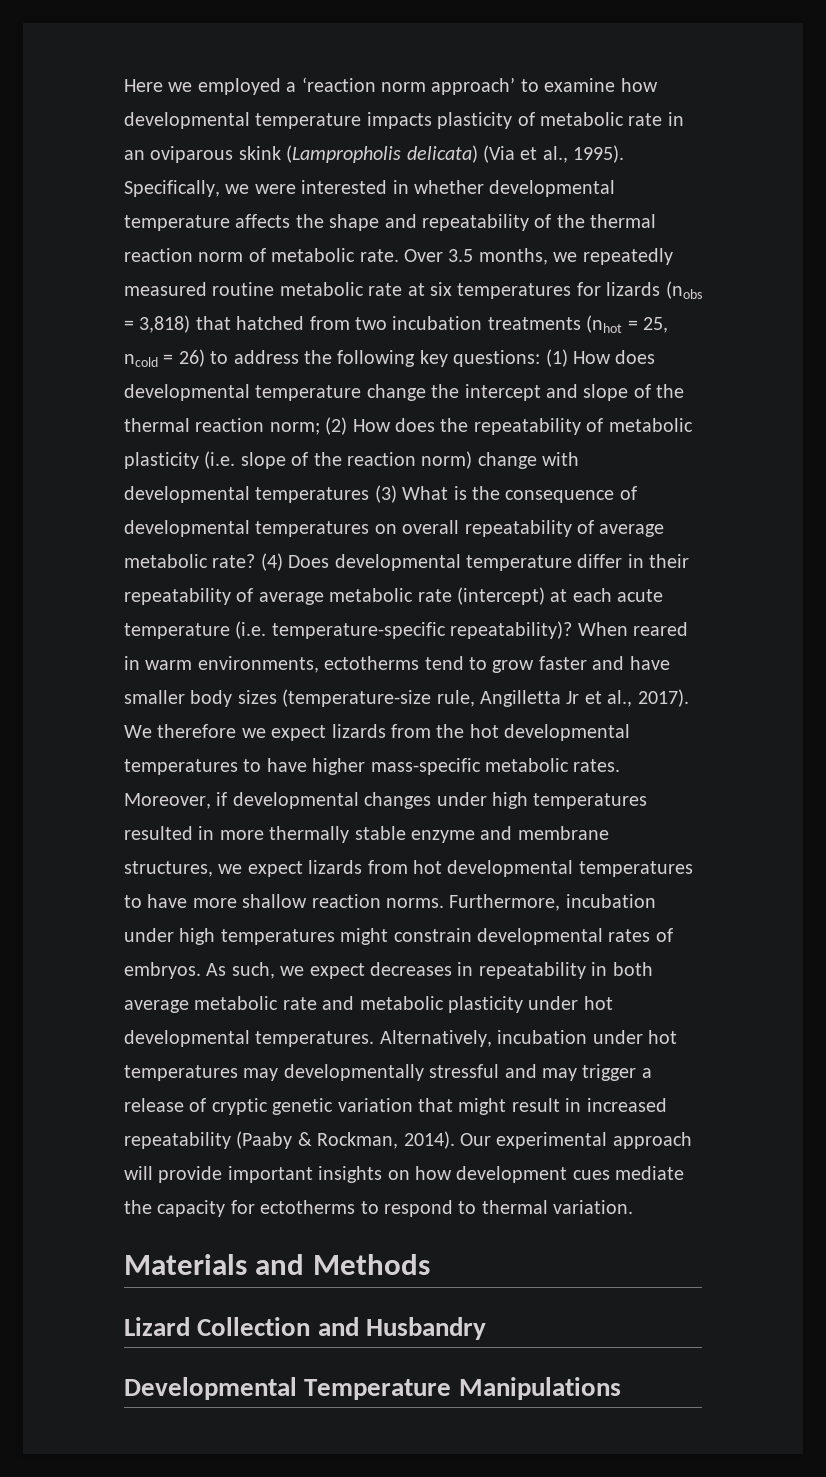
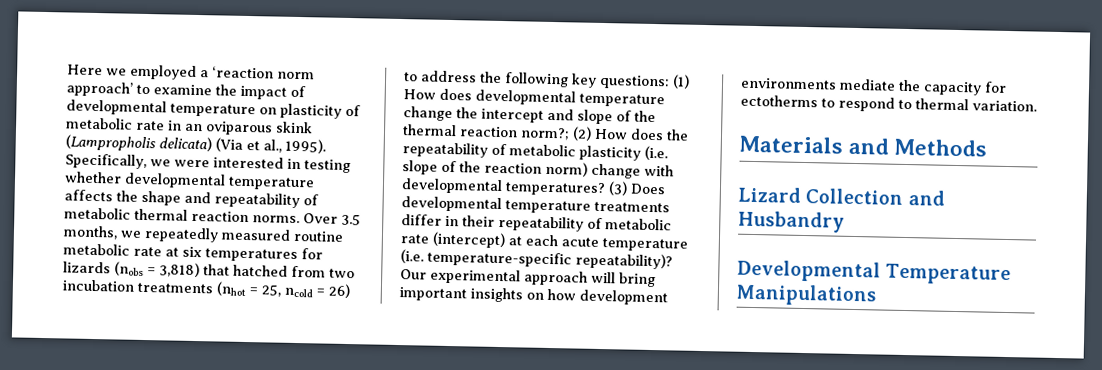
[620,78,658,92] [124,112,432,129] how developmental temperature impacts -> [215,84,306,100] [66,99,277,118] the impact of developmental temperature on
(409, 187) none -> [304,159,351,174] testing
[556,214,657,228] [124,248,399,262] the thermal reaction norm of metabolic rate. -> [64,207,300,224] metabolic thermal reaction norms.
[269,422,320,435] norm; -> [520,127,570,141] norm?;
[255,485,637,503] [124,520,665,537] [124,553,283,571] temperatures (3) What is the consequence of developmental temperatures on overall repeatability of average metabolic rate? (4) -> [505,181,628,197] temperatures? (3)
(572, 563) none -> [594,201,670,213] treatments
[258,592,324,605] average -> (603, 223) none
[577,622,688,636] [124,656,670,673] [124,689,689,707] [124,724,631,741] [124,758,621,775] [124,792,648,809] [124,826,609,843] [124,860,693,877] [124,894,656,911] [124,928,673,945] [124,962,653,979] [124,996,613,1013] [124,1030,677,1047] [124,1064,652,1081] [124,1098,667,1115] [124,1131,455,1149] When reared in warm environments, ectotherms tend to grow faster and have smaller body sizes (temperature-size rule, Angilletta Jr et al., 2017). We therefore we expect lizards from the hot developmental temperatures to have higher mass-specific metabolic rates. Moreover, if developmental changes under high temperatures resulted in more thermally stable enzyme and membrane structures, we expect lizards from hot developmental temperatures to have more shallow reaction norms. Furthermore, incubation under high temperatures might constrain developmental rates of embryos. As such, we expect decreases in repeatability in both average metabolic rate and metabolic plasticity under hot developmental temperatures. Alternatively, incubation under hot temperatures may developmentally stressful and may trigger a release of cryptic genetic variation that might result in increased repeatability (Paaby & Rockman, 2014). -> (673, 261) none
[158,1166,223,1183] provide -> [619,272,656,288] bring
[572,1170,610,1180] cues -> [740,77,837,90] environments

